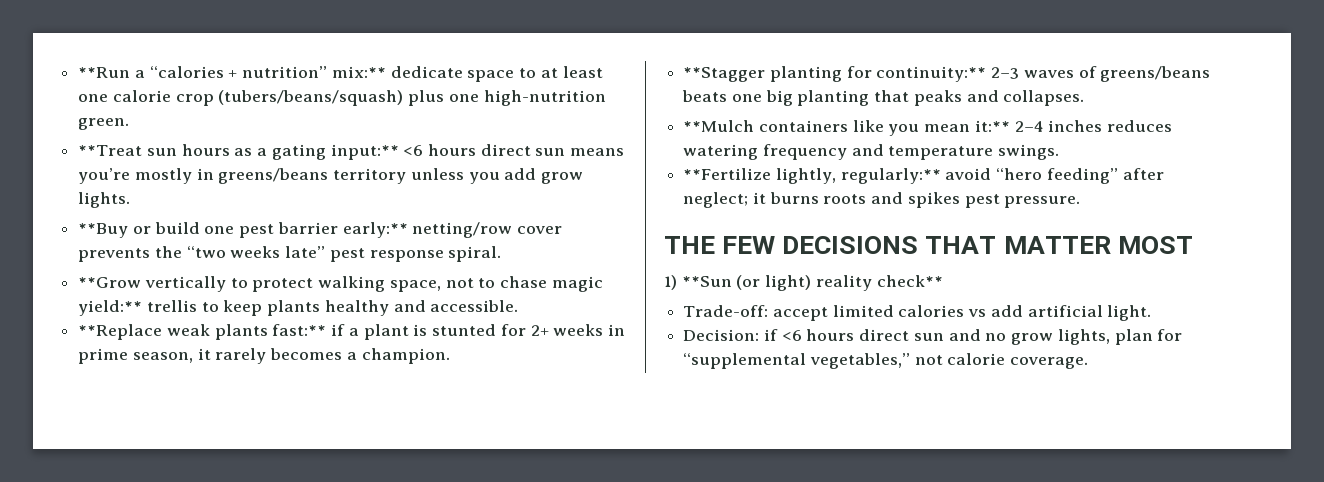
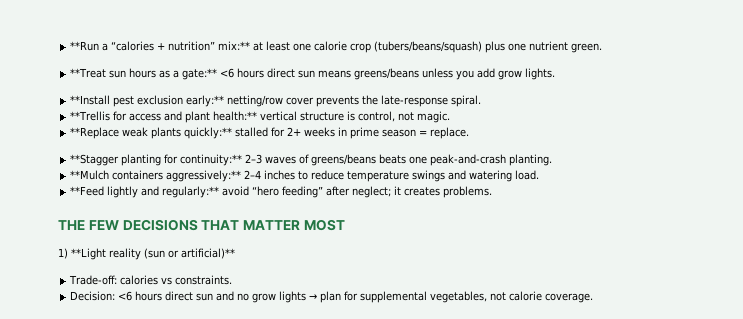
[390,66,537,82] dedicate space to -> (251, 45) none
[483,90,606,106] high-nutrition -> [529,41,569,51] nutrient
[271,144,399,160] gating input:** -> [182,68,218,80] gate:**
[78,168,407,184] you’re mostly in greens/beans territory -> [354,68,420,80] greens/beans
[78,222,338,238] **Buy or build one pest barrier -> [70,95,184,107] **Install pest exclusion
[186,246,502,262] [78,276,603,292] [78,300,519,316] [78,324,497,340] “two weeks late” pest response spiral. // **Grow vertically to protect walking space, not to chase magic yield:** trellis to keep plants healthy and accessible. // **Replace weak plants fast:** if a plant is stunted -> [381,95,482,107] [70,111,451,123] [70,127,269,139] late-response spiral. // **Trellis for access and plant health:** vertical structure is control, not magic. // **Replace weak plants quickly:** stalled
[132,348,450,364] season, it rarely becomes a champion. -> [382,127,470,139] season = replace.
[765,90,1085,106] [683,120,1173,136] [683,144,1060,160] [683,168,836,184] big planting that peaks and collapses. // **Mulch containers like you mean it:** 2–4 inches reduces watering frequency and temperature swings. // **Fertilize lightly, -> [430,154,553,166] [70,170,540,182] [70,186,160,198] peak-and-crash planting. // **Mulch containers aggressively:** 2–4 inches to reduce temperature swings and watering load. // **Feed lightly and
[769,192,1081,208] burns roots and spikes pest pressure. -> [404,186,493,198] creates problems.
[681,275,943,291] [683,305,1152,321] **Sun (or light) reality check** // Trade-off: accept limited calories vs add artificial light. -> [71,248,235,260] [69,275,233,285] **Light reality (sun or artificial)** // Trade-off: calories vs constraints.
[763,329,778,341] if -> (116, 296) none
[1057,329,1183,345] [683,353,910,369] lights, plan for “supplemental vegetables,” -> [279,291,488,303] lights → plan for supplemental vegetables,

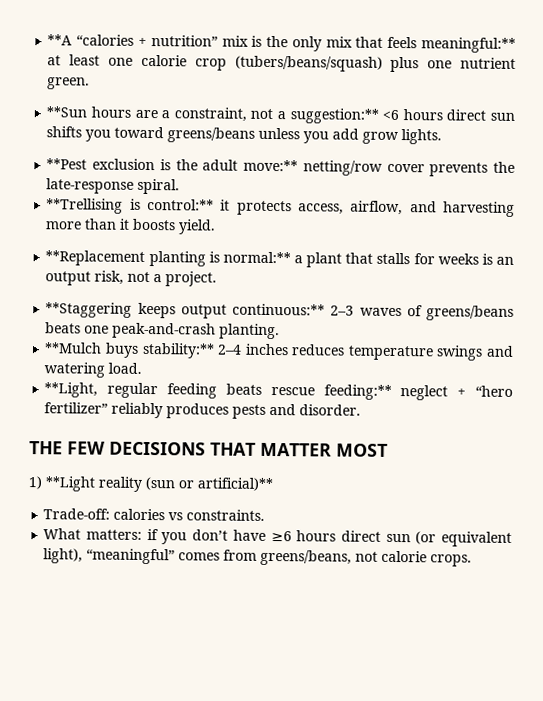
[70,41,109,51] **Run a -> [47,34,73,46] **A
[218,41,251,50] mix:** -> [221,35,517,53] mix is the only mix that feels meaningful:**
[70,68,352,80] **Treat sun hours as a gate:** <6 hours direct sun means -> [46,106,516,124] [46,126,165,142] **Sun hours are a constraint, not a suggestion:** <6 hours direct sun shifts you toward
[70,95,225,107] **Install pest exclusion early:** -> [46,158,299,172] **Pest exclusion is the adult move:**
[70,111,451,123] [70,127,470,139] [70,154,243,166] **Trellis for access and plant health:** vertical structure is control, not magic. // **Replace weak plants quickly:** stalled for 2+ weeks in prime season = replace. // **Stagger planting for continuity:** -> [46,198,515,217] [45,218,217,235] [45,250,514,268] [45,270,218,287] [45,302,326,319] **Trellising is control:** it protects access, airflow, and harvesting more than it boosts yield. // **Replacement planting is normal:** a plant that stalls for weeks is an output risk, not a project. // **Staggering keeps output continuous:**
[112,170,345,182] containers aggressively:** 2–4 inches to reduce -> [104,342,346,359] buys stability:** 2–4 inches reduces
[70,186,493,198] **Feed lightly and regularly:** avoid “hero feeding” after neglect; it creates problems. -> [44,382,513,401] [44,402,362,419] **Light, regular feeding beats rescue feeding:** neglect + “hero fertilizer” reliably produces pests and disorder.
[70,291,488,303] Decision: <6 hours direct sun and no grow lights → plan for supplemental vegetables, -> [43,528,512,547] [43,548,353,566] What matters: if you don’t have ≥6 hours direct sun (or equivalent light), “meaningful” comes from greens/beans,
[545,293,594,303] coverage. -> [430,554,473,567] crops.

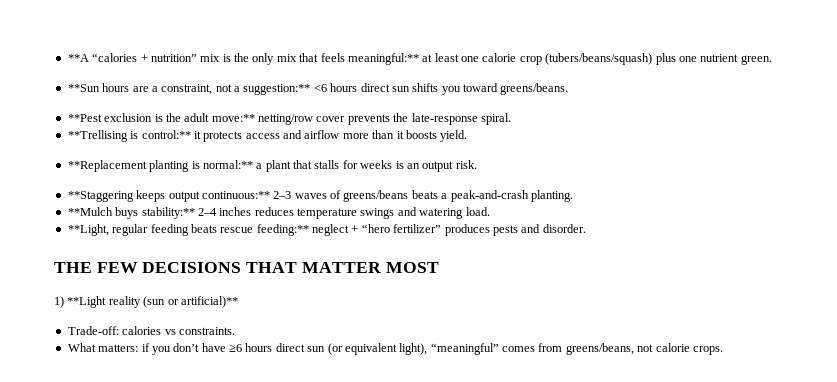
[167,127,443,145] greens/beans unless you add grow lights. -> [500,83,569,95] greens/beans.
[298,200,515,217] access, airflow, and harvesting -> [245,130,340,139] access and airflow
[94,270,218,287] risk, not a project. -> [455,160,477,169] risk.
[84,325,110,334] one -> [441,193,448,199] a
[111,402,164,419] reliably -> (442, 228) none

